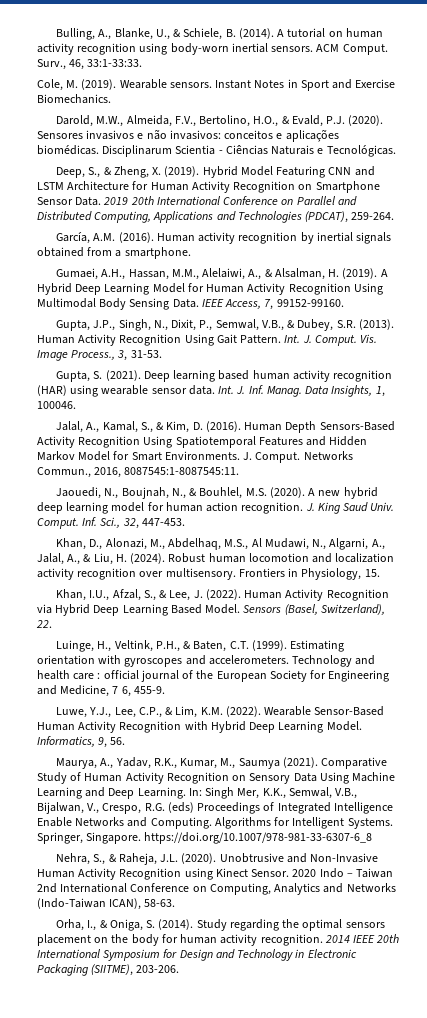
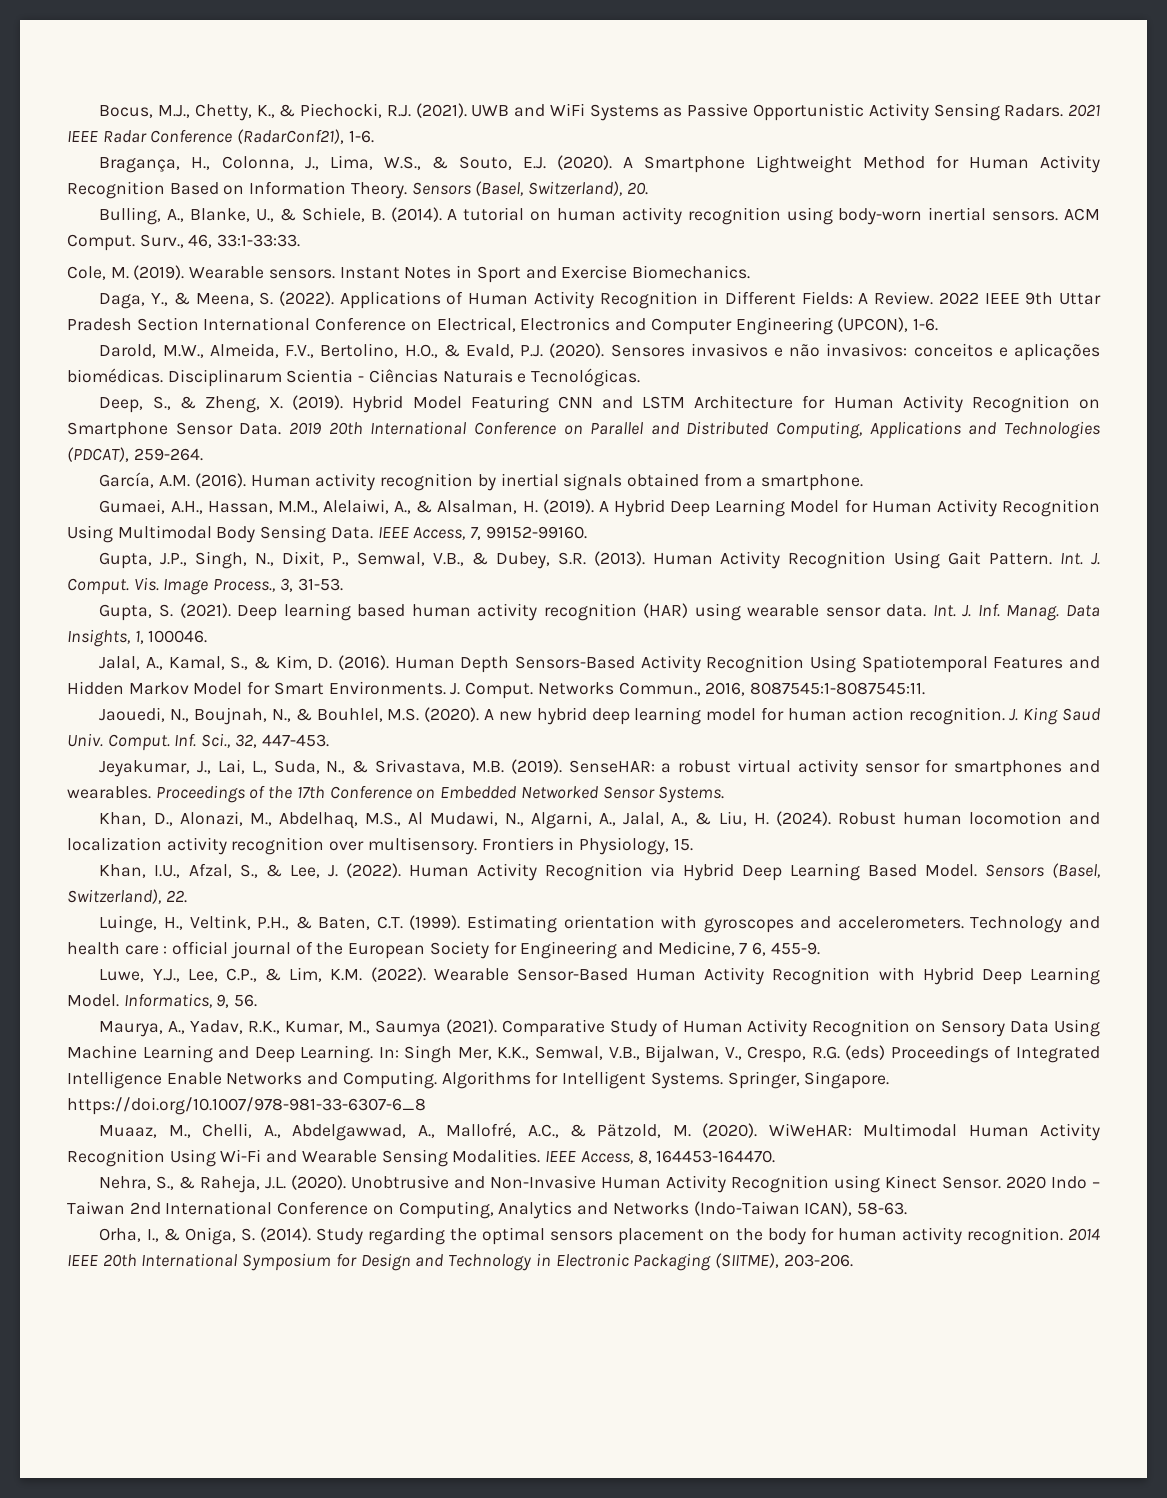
(56, 34) none -> [99,103,1101,121] [67,129,374,144] [99,155,1100,173] [67,181,648,199] Bocus, M.J., Chetty, K., & Piechocki, R.J. (2021). UWB and WiFi Systems as Passive Opportunistic Activity Sensing Radars. 2021 IEEE Radar Conference (RadarConf21), 1-6. // Bragança, H., Colonna, J., Lima, W.S., & Souto, E.J. (2020). A Smartphone Lightweight Method for Human Activity Recognition Based on Information Theory. Sensors (Basel, Switzerland), 20. //
(111, 99) none -> [99,291,1102,309] [67,317,938,335] // Daga, Y., & Meena, S. (2022). Applications of Human Activity Recognition in Different Fields: A Review. 2022 IEEE 9th Uttar Pradesh Section International Conference on Electrical, Electronics and Computer Engineering (UPCON), 1-6.
(185, 522) none -> [99,759,1101,777] [67,785,725,803] // Jeyakumar, J., Lai, L., Suda, N., & Srivastava, M.B. (2019). SenseHAR: a robust virtual activity sensor for smartphones and wearables. Proceedings of the 17th Conference on Embedded Networked Sensor Systems.
(373, 838) none -> [99,1122,1101,1141] [67,1149,776,1167] // Muaaz, M., Chelli, A., Abdelgawwad, A., Mallofré, A.C., & Pätzold, M. (2020). WiWeHAR: Multimodal Human Activity Recognition Using Wi-Fi and Wearable Sensing Modalities. IEEE Access, 8, 164453-164470.

